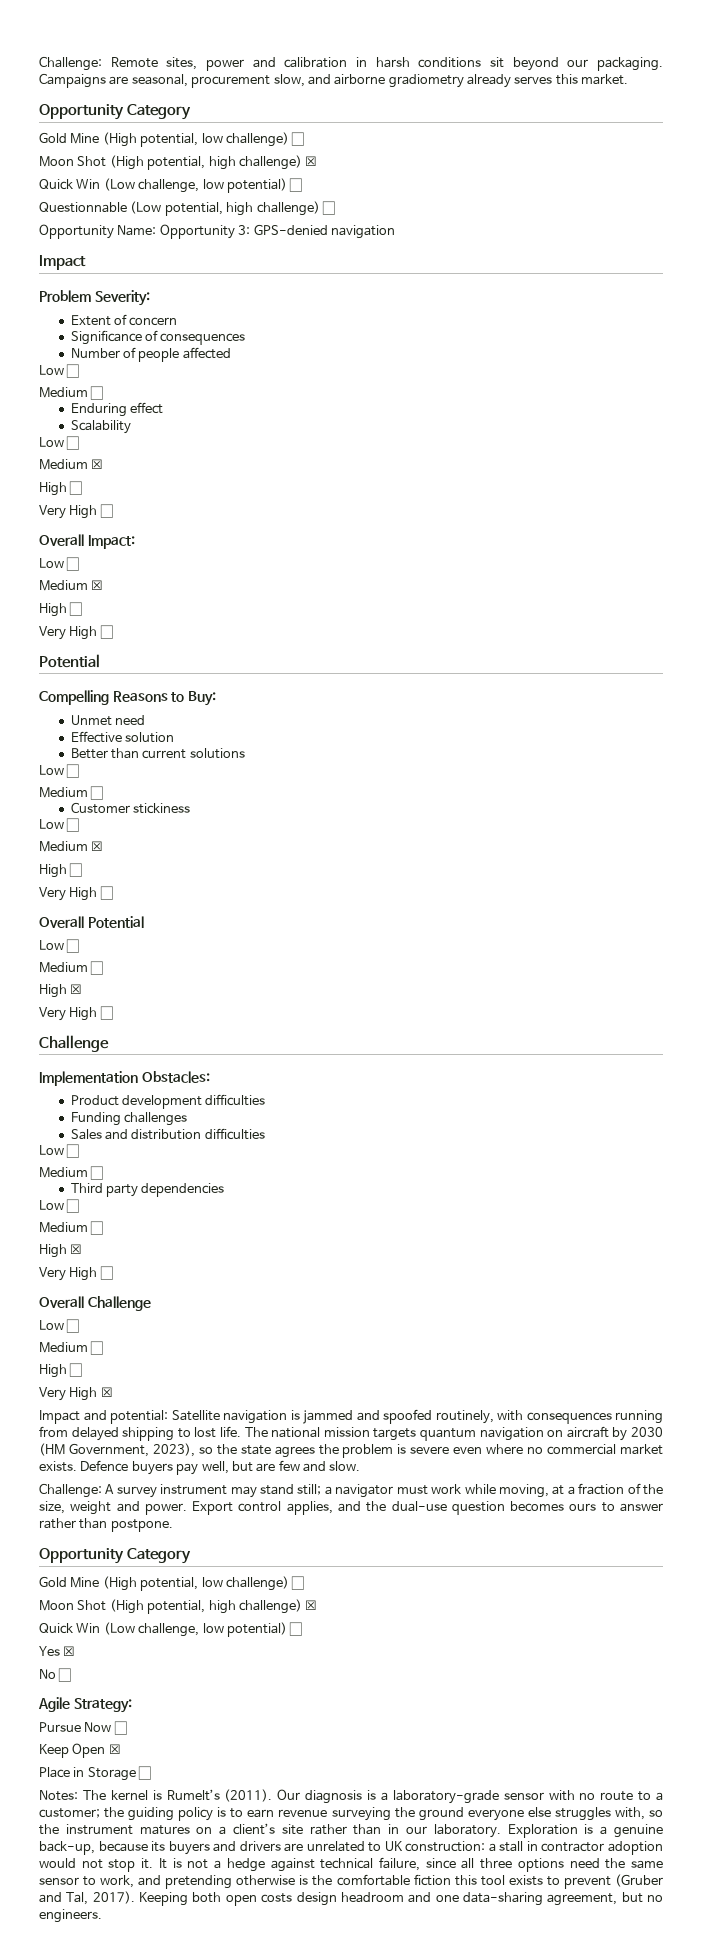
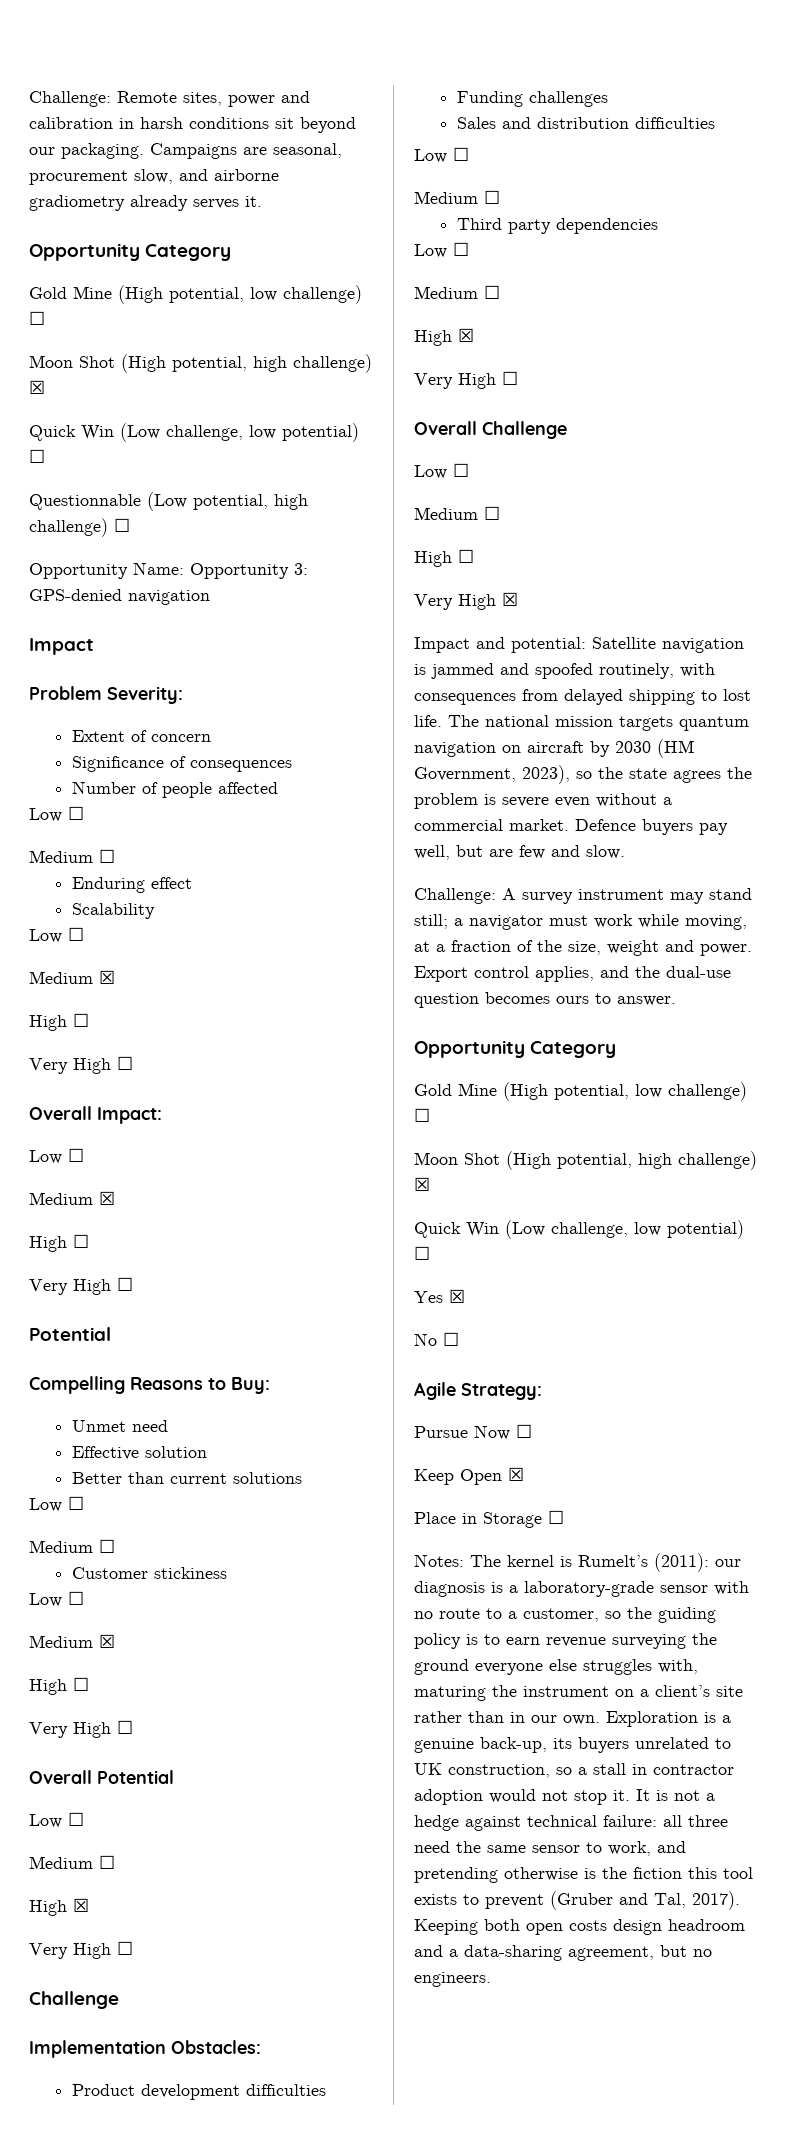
[555,74,629,85] this market. -> [245,196,262,207] it.
[615,1410,663,1424] running -> (516, 699) none
[486,1444,663,1455] [39,1461,77,1472] where no commercial market exists. -> [596,793,672,807] [414,819,569,831] without a commercial market.
[620,1503,664,1512] [39,1518,173,1532] answer rather than postpone. -> [617,996,676,1006] answer.
[224,1789,301,1802] (2011). Our -> [654,1553,741,1572] (2011): our
[39,1808,100,1818] customer; -> [523,1608,621,1622] customer, so
[649,1810,664,1817] so -> [414,1686,486,1701] maturing
[139,1825,190,1835] matures -> (609, 1691) none
[433,1824,501,1838] laboratory. -> [563,1715,600,1725] own.
[98,1841,148,1852] because -> (547, 1745) none
[213,1841,304,1852] and drivers are -> (629, 1745) none
[405,1841,486,1852] construction: -> [448,1764,572,1778] construction, so
[378,1857,456,1871] failure, since -> [603,1815,657,1827] failure:
[517,1858,564,1872] options -> (728, 1821) none
[336,1874,410,1886] comfortable -> (627, 1873) none
[435,1895,459,1902] one -> [449,1949,458,1957] a

